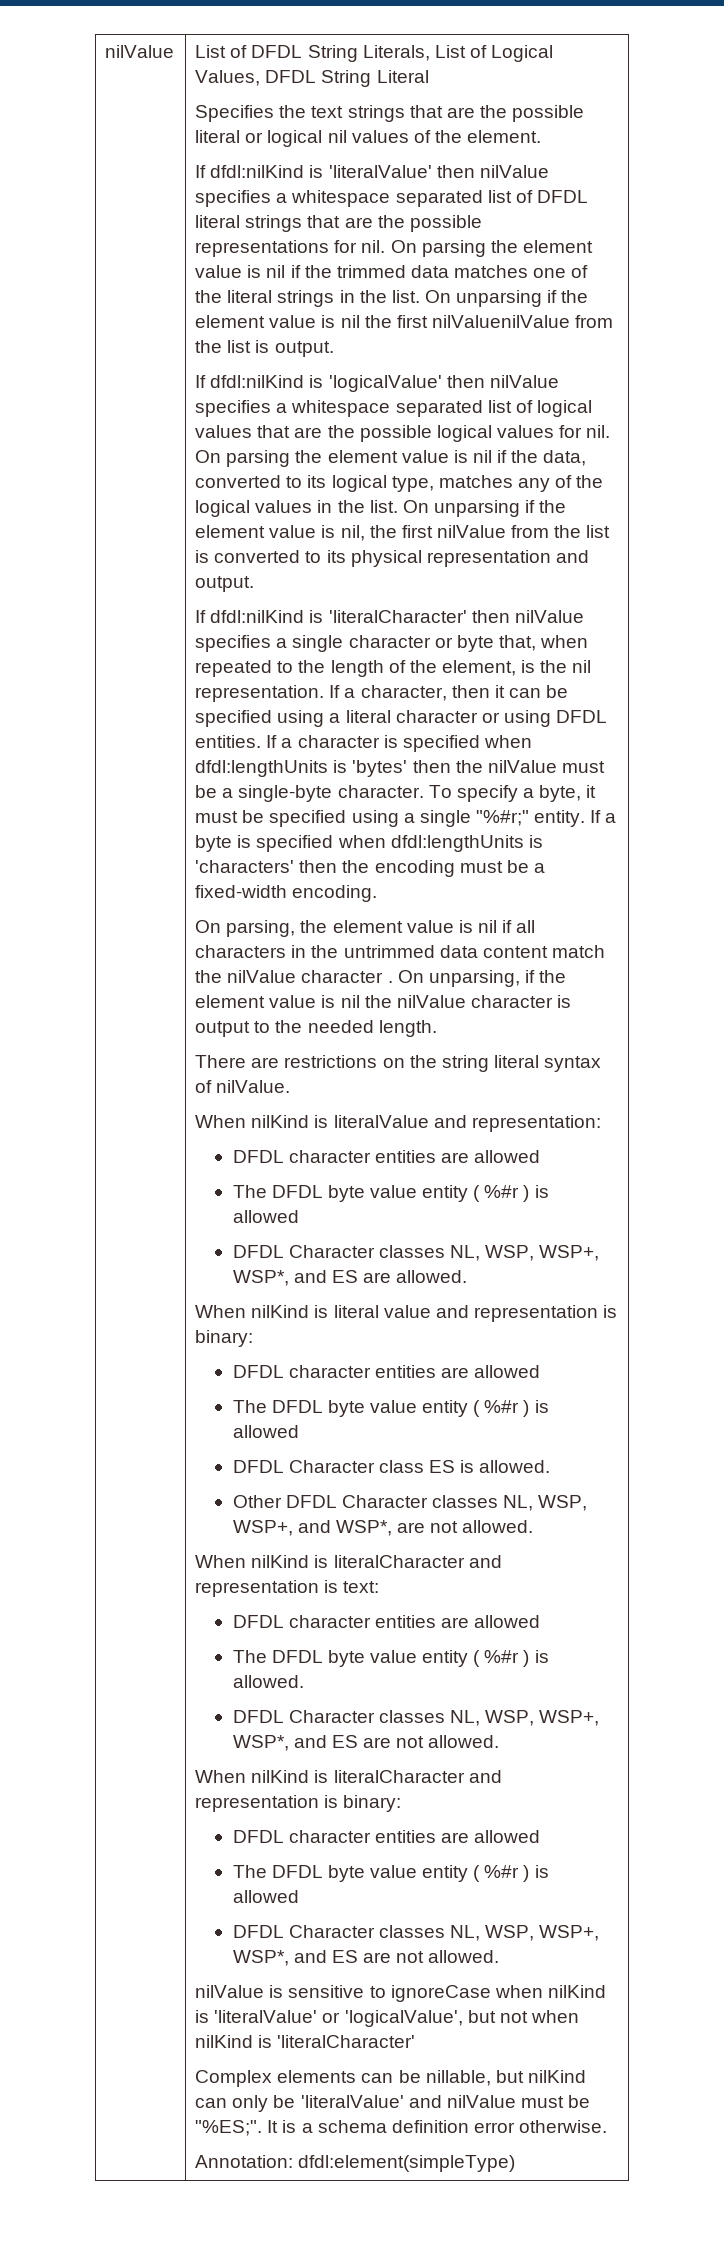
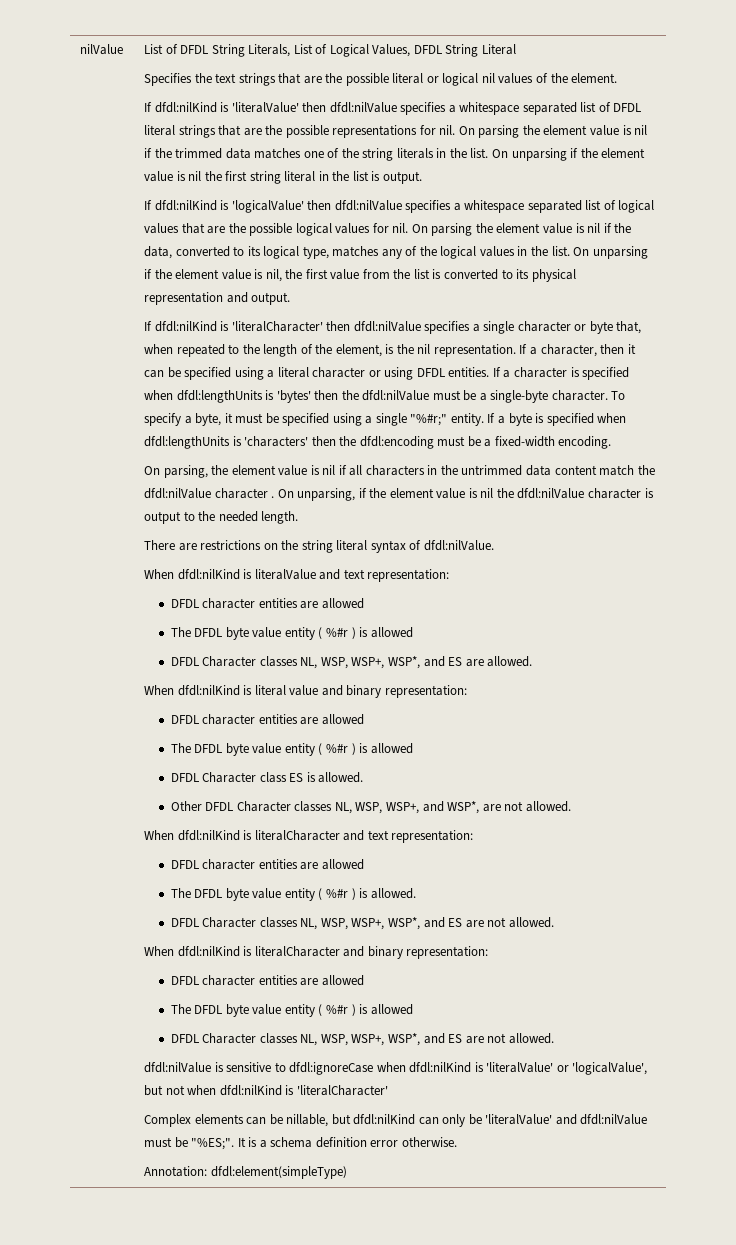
[479,165,549,178] nilValue -> [329,102,397,113] dfdl:nilValue
[227,290,335,307] literal strings -> [362,148,434,161] string literals
[431,315,614,328] nilValuenilValue from -> [249,171,329,184] string literal in
[489,375,559,388] nilValue -> [334,200,402,211] dfdl:nilValue
[436,525,506,538] nilValue -> [330,269,360,280] value
[514,610,584,623] nilValue -> [353,321,421,332] dfdl:nilValue
[487,760,557,773] nilValue -> [362,390,430,401] dfdl:nilValue
[374,860,455,877] encoding -> [359,436,434,449] dfdl:encoding
[227,970,297,983] nilValue -> [144,488,212,499] dfdl:nilValue
[396,995,466,1008] nilValue -> [517,488,585,499] dfdl:nilValue
[216,1080,291,1093] [195,1115,310,1128] nilValue. // When nilKind -> [423,540,494,551] [144,569,240,580] dfdl:nilValue. // When dfdl:nilKind
(467, 1121) none -> [343,569,365,579] text
[251,1305,310,1318] nilKind -> [177,685,240,696] dfdl:nilKind
[473,1305,618,1322] [195,1330,254,1347] representation is binary: -> [346,685,467,698] binary representation:
[251,1555,502,1568] [195,1580,380,1597] nilKind is literalCharacter and representation is text: -> [177,830,474,843] dfdl:nilKind is literalCharacter and text representation:
[251,1770,502,1783] [195,1795,402,1812] nilKind is literalCharacter and representation is binary: -> [177,946,489,959] dfdl:nilKind is literalCharacter and binary representation:
[195,1985,265,1998] nilValue -> [144,1062,212,1073] dfdl:nilValue
[390,1985,606,2002] ignoreCase when nilKind -> [289,1062,472,1075] dfdl:ignoreCase when dfdl:nilKind
[195,2035,254,2048] nilKind -> [219,1085,282,1096] dfdl:nilKind
[527,2070,586,2083] nilKind -> [353,1114,416,1125] dfdl:nilKind
[446,2095,516,2108] nilValue -> [580,1114,648,1125] dfdl:nilValue

